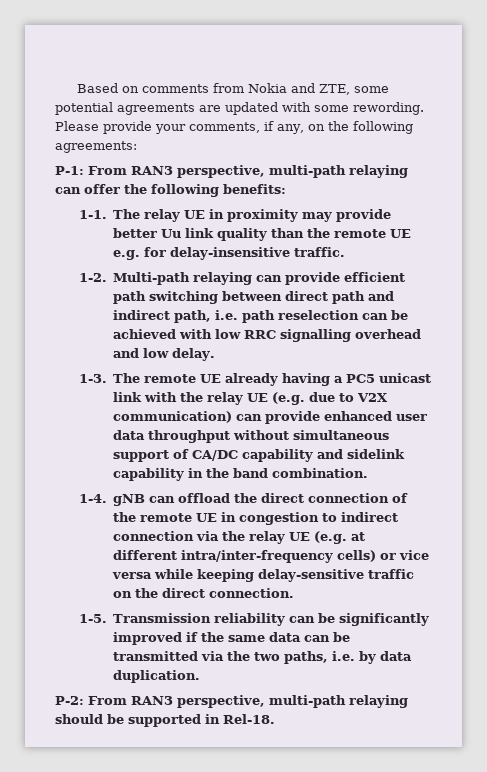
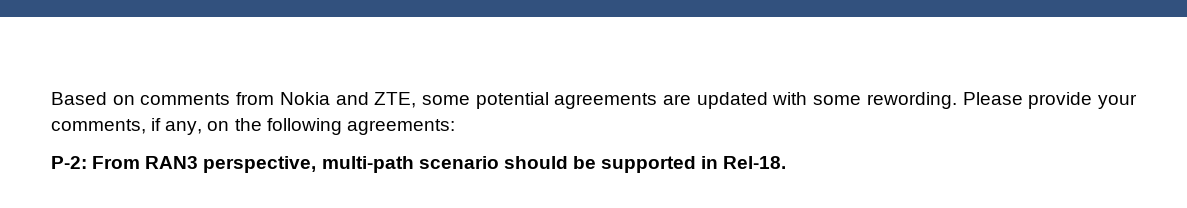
[55,165,408,178] [55,184,286,197] [78,209,392,222] [113,228,412,241] [113,247,346,260] [78,272,406,285] [113,291,395,304] [113,310,409,323] [113,329,422,342] [113,348,216,361] [78,373,432,386] [113,392,389,405] [113,411,428,424] [113,430,390,443] [113,449,406,462] [113,468,369,481] [78,493,409,506] [113,512,399,525] [113,531,366,544] [113,550,430,563] [112,569,415,582] [113,588,295,598] [78,613,430,626] [113,632,351,645] [113,651,413,664] [113,670,201,683] // P-1: From RAN3 perspective, multi-path relaying can offer the following benefits: // 1-1. The relay UE in proximity may provide better Uu link quality than the remote UE e.g. for delay-insensitive traffic. // 1-2. Multi-path relaying can provide efficient path switching between direct path and indirect path, i.e. path reselection can be achieved with low RRC signalling overhead and low delay. // 1-3. The remote UE already having a PC5 unicast link with the relay UE (e.g. due to V2X communication) can provide enhanced user data throughput without simultaneous support of CA/DC capability and sidelink capability in the band combination. // 1-4. gNB can offload the direct connection of the remote UE in congestion to indirect connection via the relay UE (e.g. at different intra/inter-frequency cells) or vice versa while keeping delay-sensitive traffic on the direct connection. // 1-5. Transmission reliability can be significantly improved if the same data can be transmitted via the two paths, i.e. by data duplication. -> (455, 127) none
[349,695,408,708] relaying -> [418,156,499,169] scenario

